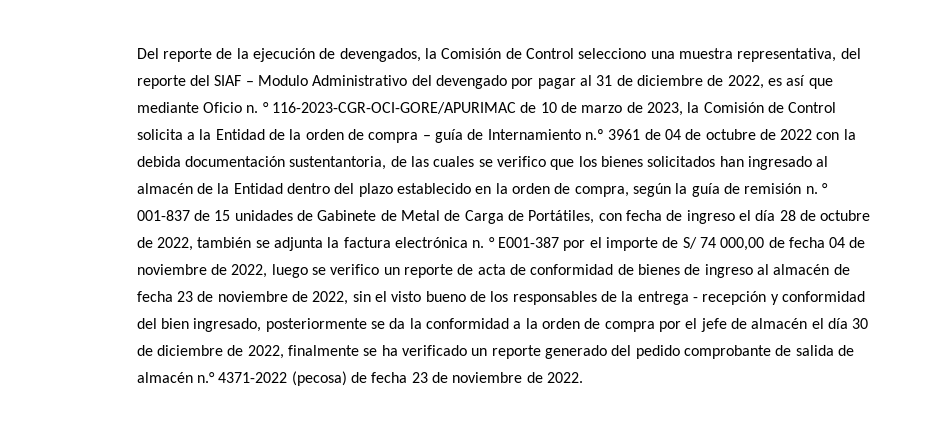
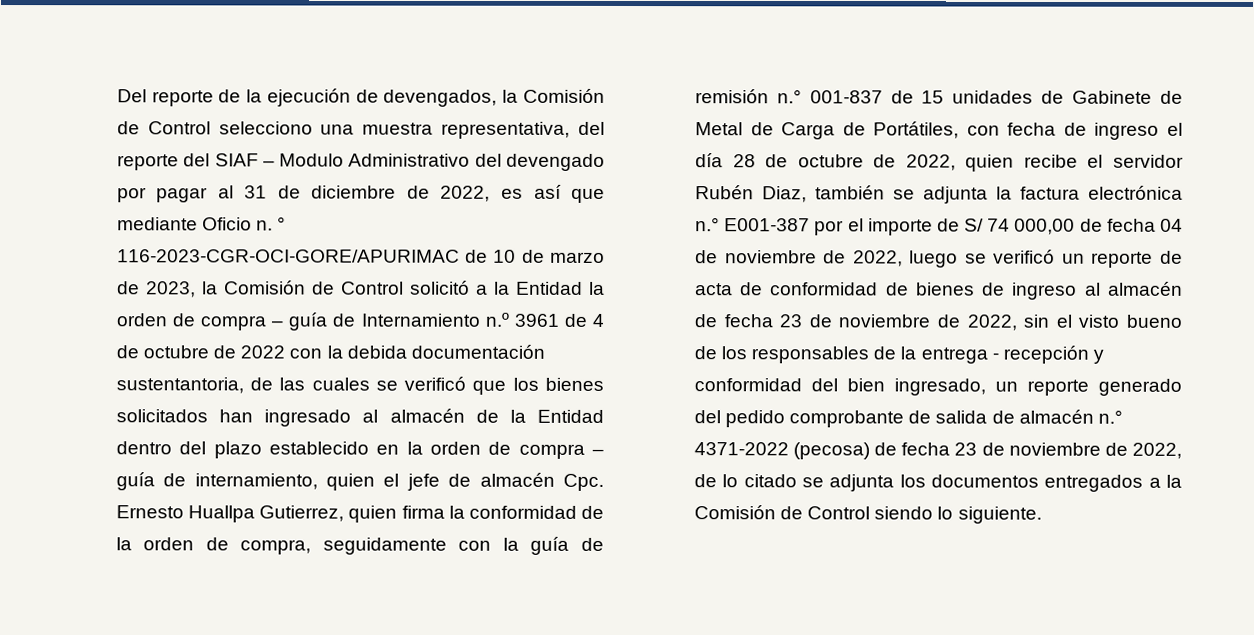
[136,129,183,140] solicita -> [409,280,470,295] solicitó
[269,129,286,140] de -> (583, 288) none
[664,129,681,140] 04 -> [592,313,606,327] 4
[496,156,546,167] verifico -> [404,376,467,391] verificó
[574,183,671,197] compra, según -> [518,443,605,459] [115,472,604,491] [115,505,604,523] [115,537,492,555] compra – guía de internamiento, quien el jefe de almacén Cpc. Ernesto Huallpa Gutierrez, quien firma la conformidad de la orden de compra, seguidamente con
[805,183,828,194] n. ° -> [776,89,802,104] n.°
(194, 244) none -> [965,154,1184,172] [694,185,807,203] quien recibe el servidor Rubén Diaz,
[472,237,495,248] n. ° -> [694,217,720,232] n.°
[330,264,380,275] verifico -> [993,249,1056,264] verificó
[265,318,869,332] [136,345,467,359] posteriormente se da la conformidad a la orden de compra por el jefe de almacén el día 30 de diciembre de 2022, finalmente se ha verificado -> (986, 387) none
[546,372,583,383] 2022. -> [1132,442,1182,459] [693,474,1182,492] [693,505,1042,524] 2022, de lo citado se adjunta los documentos entregados a la Comisión de Control siendo lo siguiente.

